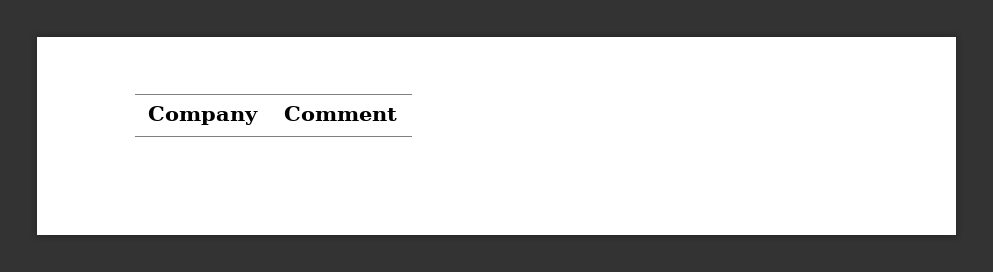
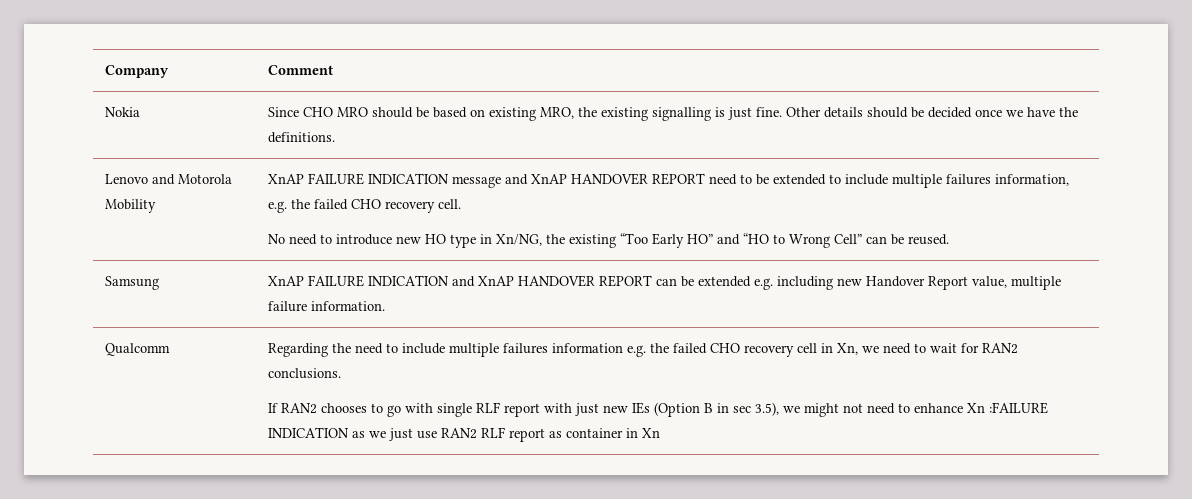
(398, 113) none -> [104,107,140,117] [267,107,1078,121] [267,132,335,143] [104,174,232,185] [104,199,156,213] [267,173,1069,188] [267,199,461,213] [267,233,949,248] [104,276,159,290] [267,275,1061,290] [267,301,385,312] [104,343,170,356] [267,343,1018,357] [267,368,341,379] [267,402,1048,417] [267,427,660,442] // Nokia | Since CHO MRO should be based on existing MRO, the existing signalling is just fine. Other details should be decided once we have the definitions. // Lenovo and Motorola Mobility | XnAP FAILURE INDICATION message and XnAP HANDOVER REPORT need to be extended to include multiple failures information, e.g. the failed CHO recovery cell. // No need to introduce new HO type in Xn/NG, the existing “Too Early HO” and “HO to Wrong Cell” can be reused. // Samsung | XnAP FAILURE INDICATION and XnAP HANDOVER REPORT can be extended e.g. including new Handover Report value, multiple failure information. // Qualcomm | Regarding the need to include multiple failures information e.g. the failed CHO recovery cell in Xn, we need to wait for RAN2 conclusions. // If RAN2 chooses to go with single RLF report with just new IEs (Option B in sec 3.5), we might not need to enhance Xn :FAILURE INDICATION as we just use RAN2 RLF report as container in Xn

